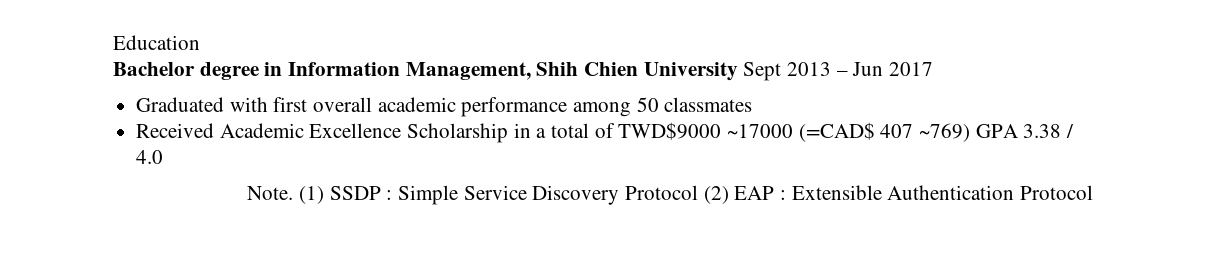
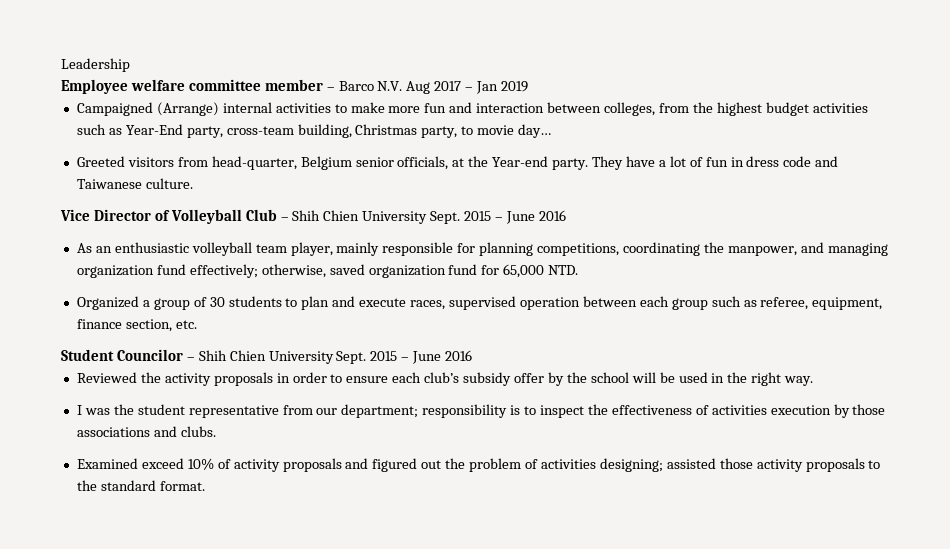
[113,35,200,50] [113,62,934,81] [136,97,753,117] [136,122,1075,143] [136,150,164,164] [247,185,1093,205] Education // Bachelor degree in Information Management, Shih Chien University Sept 2013 – Jun 2017 // Graduated with first overall academic performance among 50 classmates // Received Academic Excellence Scholarship in a total of TWD$9000 ~17000 (=CAD$ 407 ~769) GPA 3.38 / 4.0 // Note. (1) SSDP : Simple Service Discovery Protocol (2) EAP : Extensible Authentication Protocol -> [61,58,130,72] [61,79,529,94] [76,102,868,116] [76,124,552,138] [76,156,839,170] [76,178,193,189] [60,209,566,224] [76,242,888,256] [76,264,579,278] [76,296,883,310] [76,319,197,332] [61,349,473,364] [76,372,814,386] [76,404,886,418] [76,426,216,437] [76,458,881,472] [76,480,205,491] Leadership // Employee welfare committee member – Barco N.V. Aug 2017 – Jan 2019 // Campaigned (Arrange) internal activities to make more fun and interaction between colleges, from the highest budget activities such as Year-End party, cross-team building, Christmas party, to movie day… // Greeted visitors from head-quarter, Belgium senior officials, at the Year-end party. They have a lot of fun in dress code and Taiwanese culture. // Vice Director of Volleyball Club – Shih Chien University Sept. 2015 – June 2016 // As an enthusiastic volleyball team player, mainly responsible for planning competitions, coordinating the manpower, and managing organization fund effectively; otherwise, saved organization fund for 65,000 NTD. // Organized a group of 30 students to plan and execute races, supervised operation between each group such as referee, equipment, finance section, etc. // Student Councilor – Shih Chien University Sept. 2015 – June 2016 // Reviewed the activity proposals in order to ensure each club’s subsidy offer by the school will be used in the right way. // I was the student representative from our department; responsibility is to inspect the effectiveness of activities execution by those associations and clubs. // Examined exceed 10% of activity proposals and figured out the problem of activities designing; assisted those activity proposals to the standard format.

